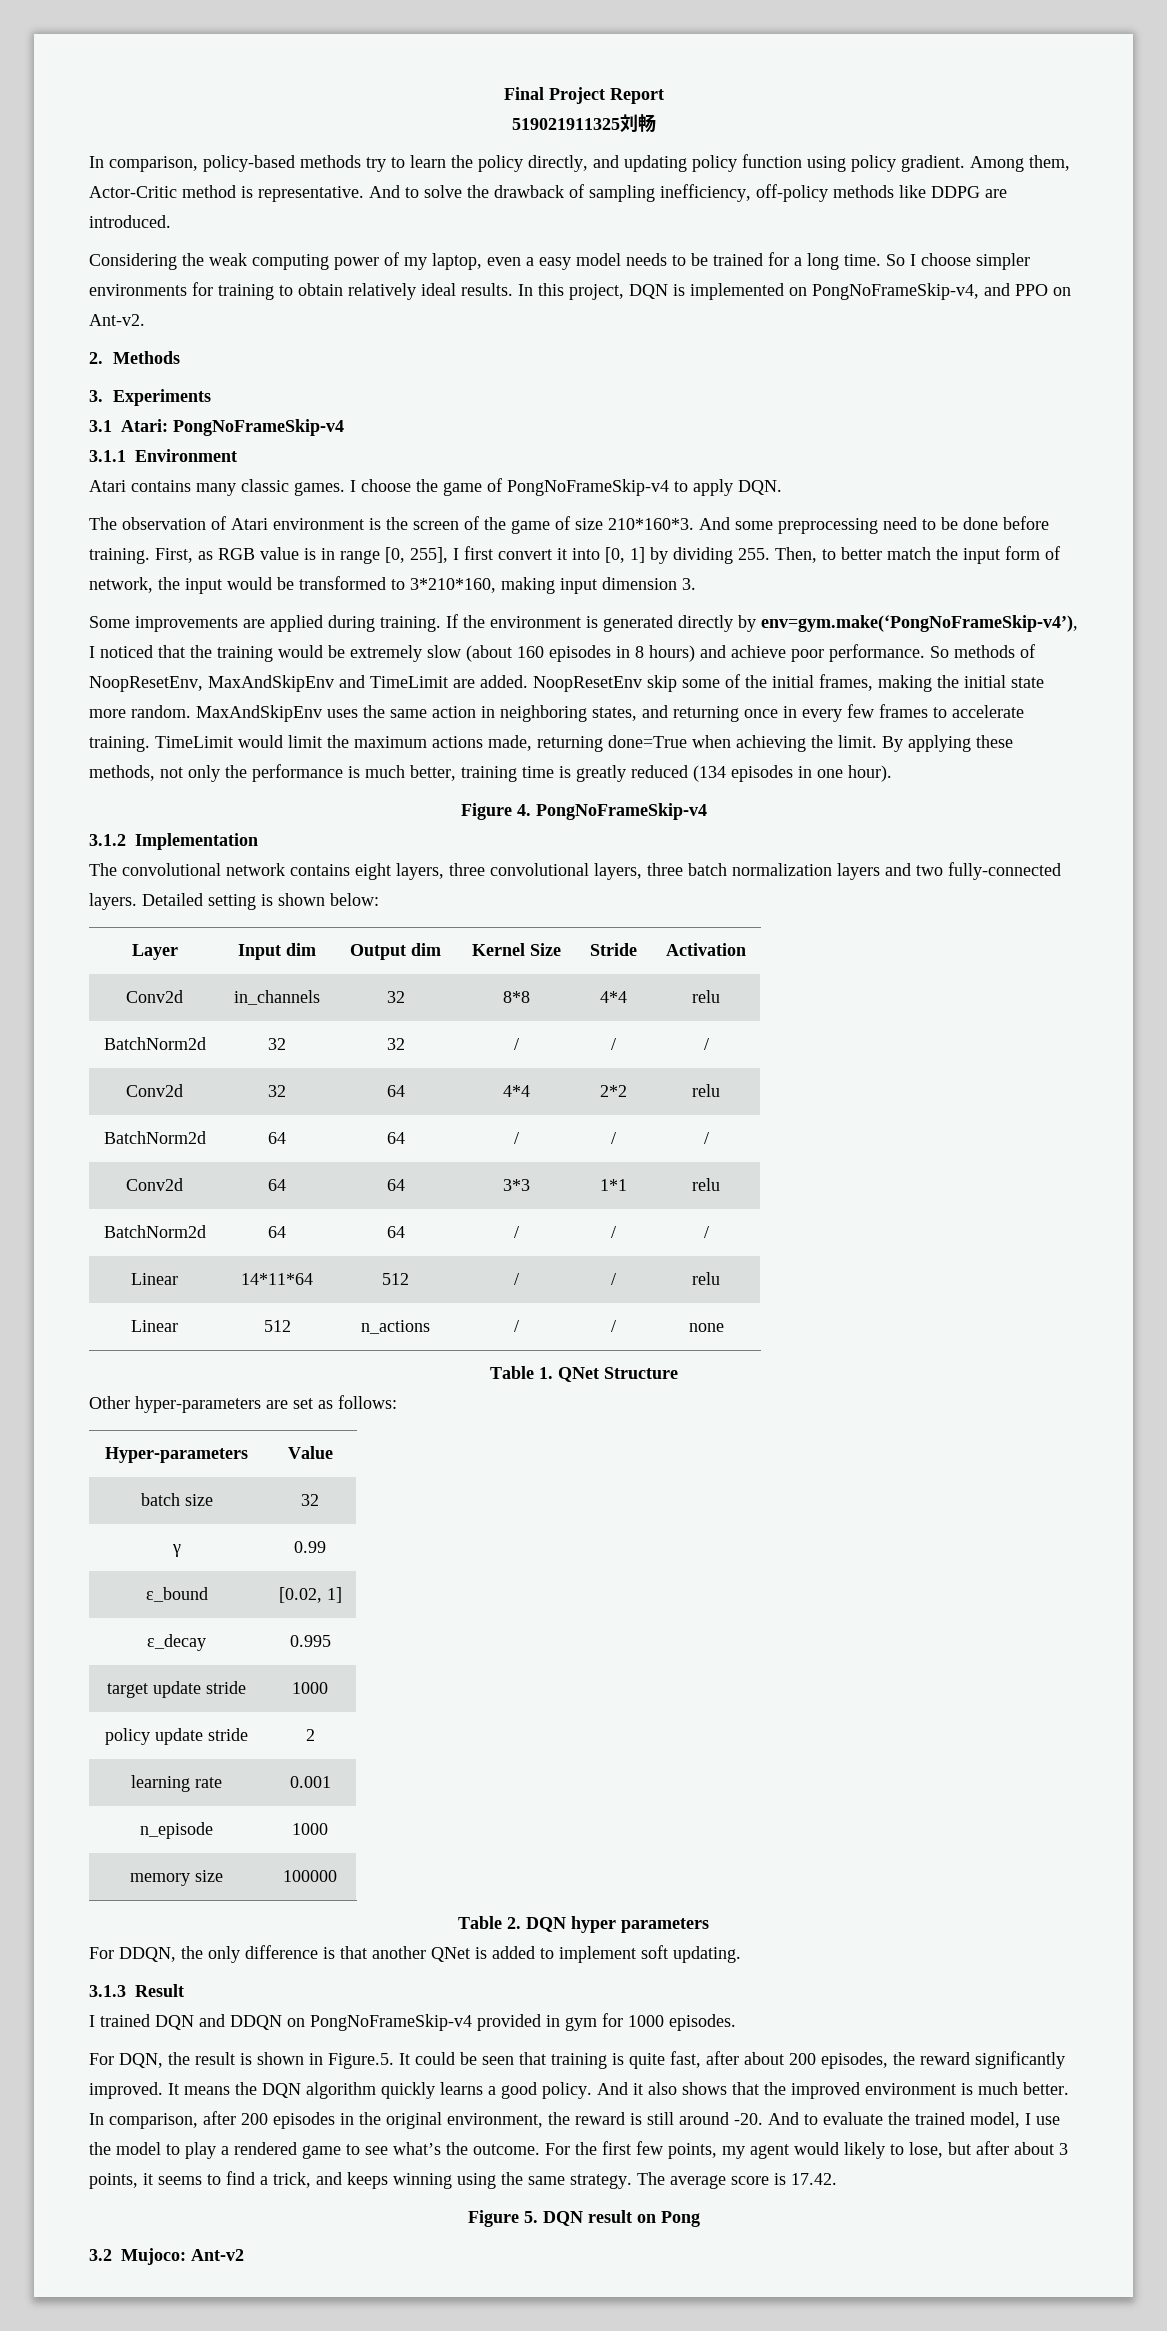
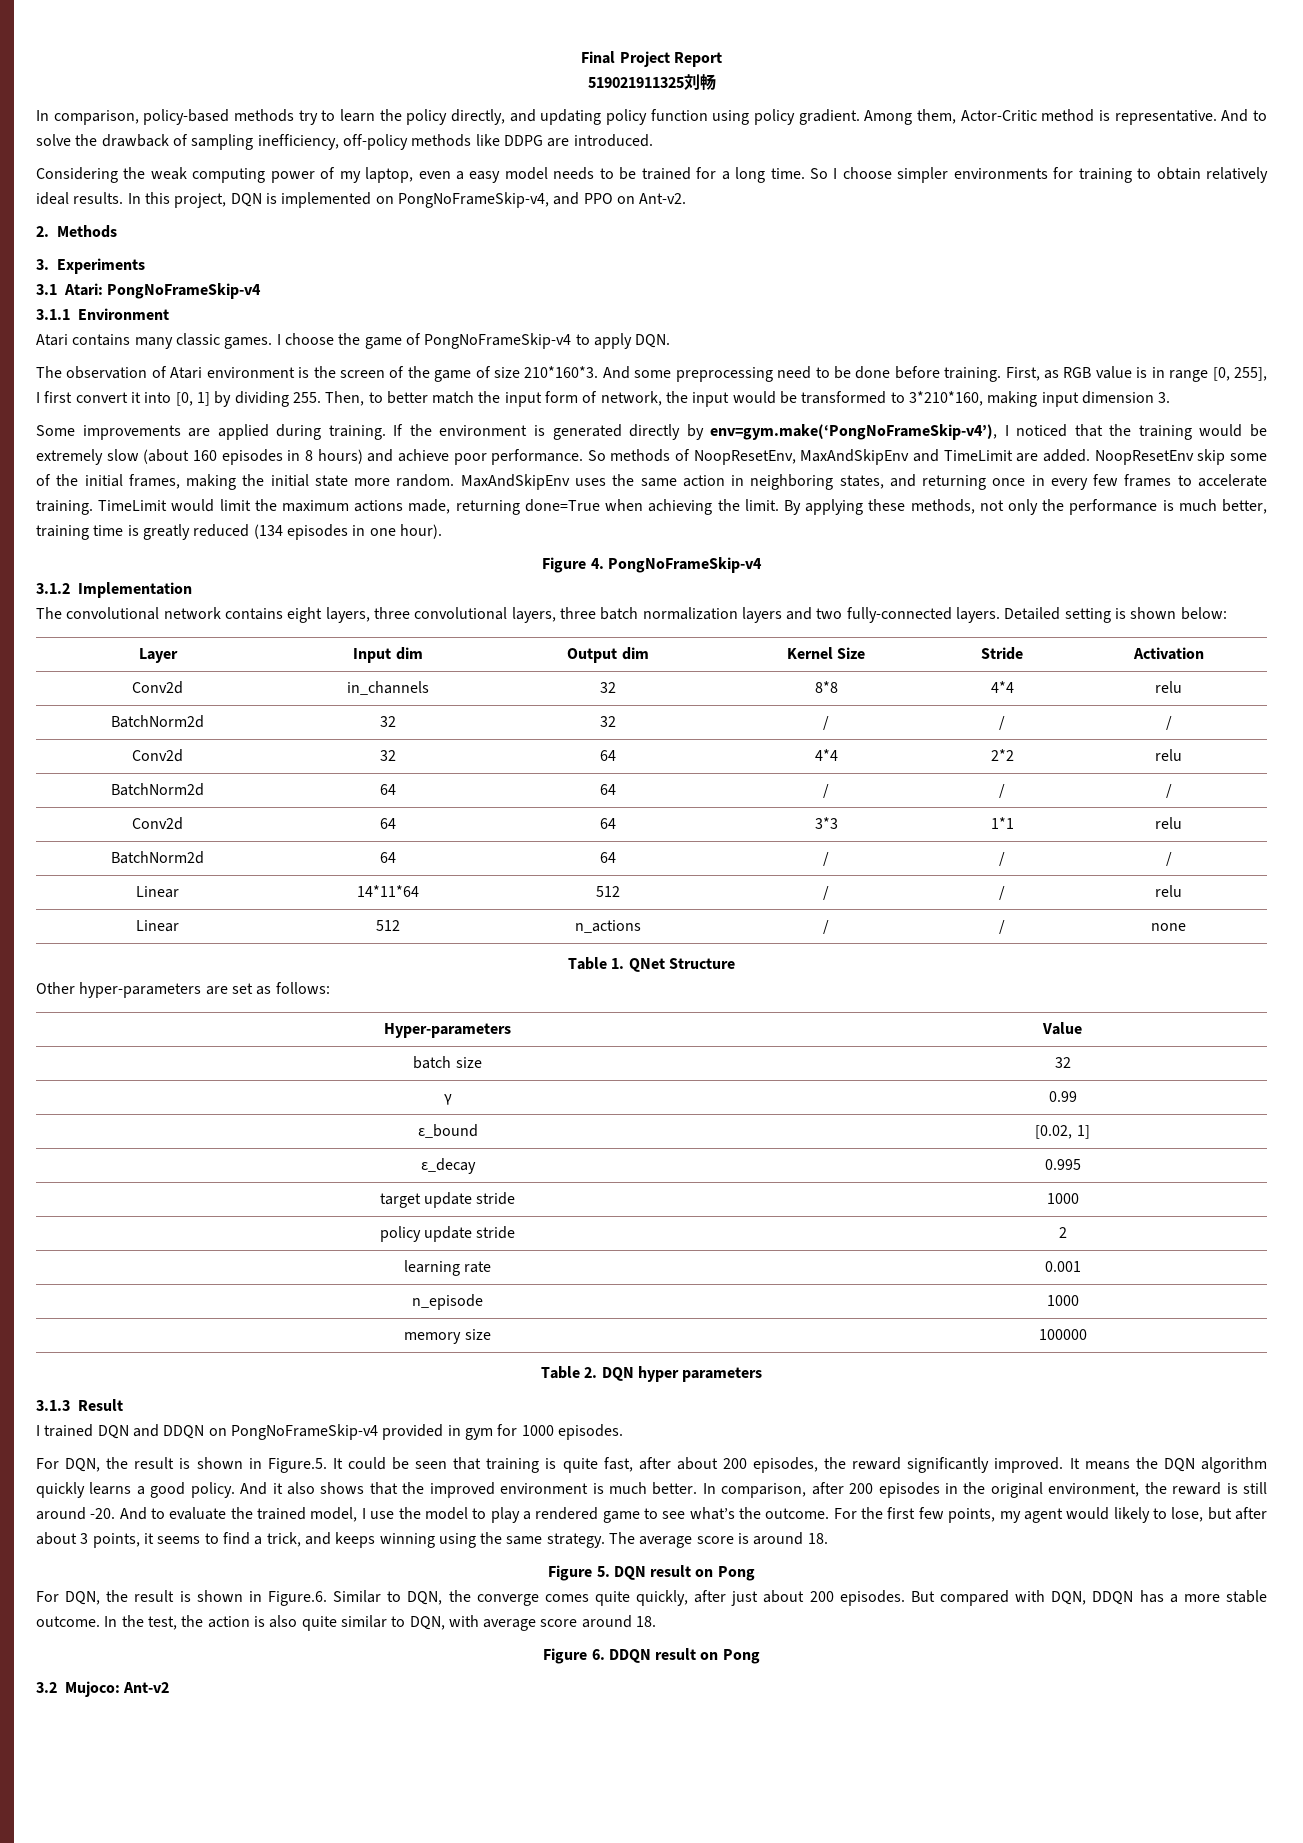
[89,1945,741,1963] // For DDQN, the only difference is that another QNet is added to implement soft updating. -> (763, 1374) none
[791,2173,837,2185] 17.42. -> [753,1532,828,1545] around 18.
(700, 2219) none -> [36,1590,1268,1606] [36,1615,657,1631] [543,1648,760,1664] // For DQN, the result is shown in Figure.6. Similar to DQN, the converge comes quite quickly, after just about 200 episodes. But compared with DQN, DDQN has a more stable outcome. In the test, the action is also quite similar to DQN, with average score around 18. // Figure 6. DDQN result on Pong

